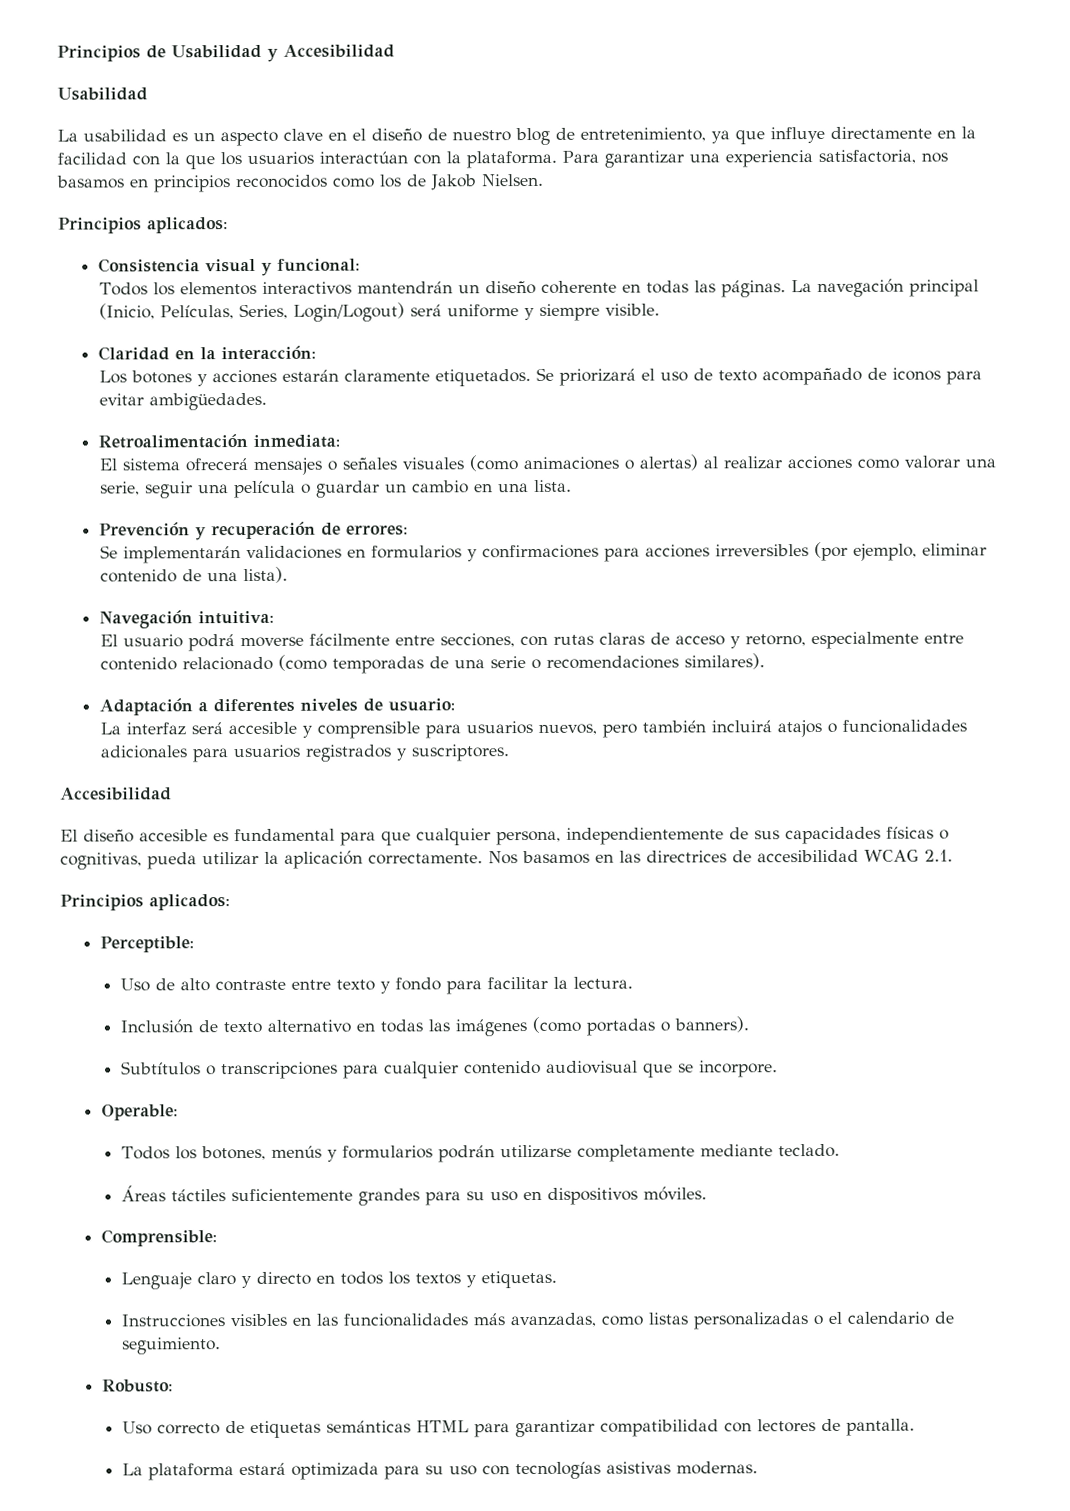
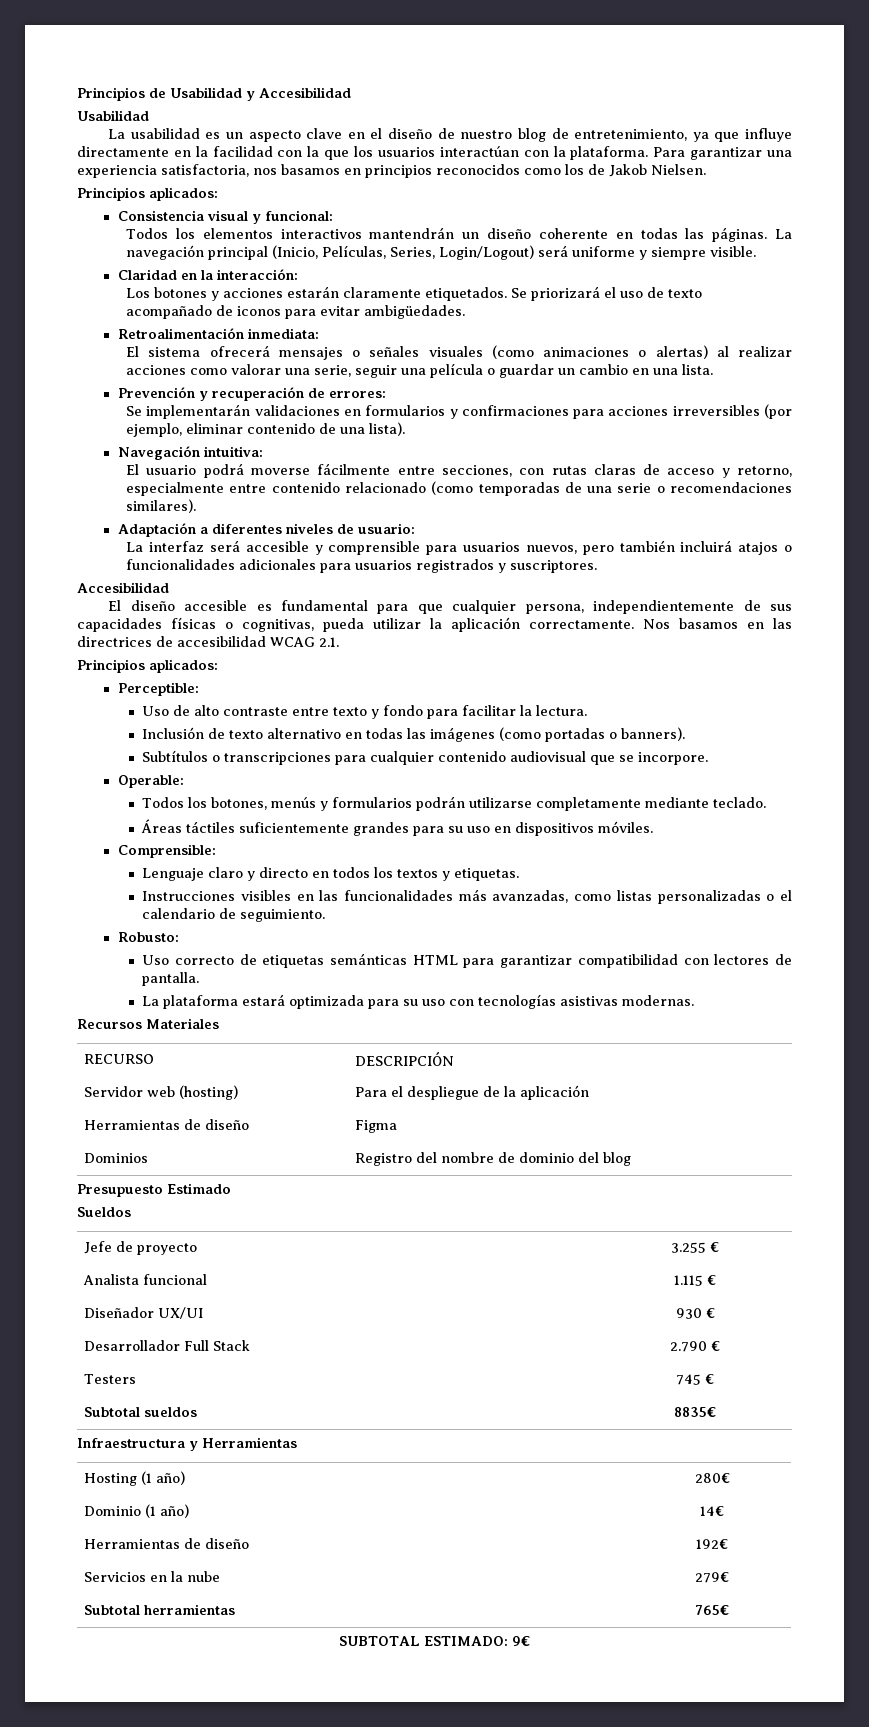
(759, 1468) none -> [77,1018,219,1029] [84,1054,155,1064] [355,1052,455,1066] [84,1085,239,1100] [355,1085,590,1100] [84,1119,250,1130] [355,1120,398,1133] [84,1153,149,1163] [355,1152,632,1166] [77,1183,231,1197] [77,1207,131,1217] [84,1241,198,1255] [671,1242,720,1253] [83,1274,208,1285] [674,1275,717,1286] [84,1307,204,1319] [675,1308,716,1319] [84,1340,251,1351] [670,1341,721,1352] [84,1374,137,1384] [676,1374,715,1385] [84,1407,198,1417] [674,1407,717,1417] [77,1437,297,1451] [84,1471,186,1486] [694,1473,731,1483] [84,1504,190,1518] [700,1506,725,1516] [84,1538,250,1549] [696,1539,729,1549] [84,1571,221,1582] [695,1572,730,1583] [84,1604,236,1615] [695,1605,730,1615] [338,1636,531,1646] // Recursos Materiales // RECURSO | DESCRIPCIÓN // Servidor web (hosting) | Para el despliegue de la aplicación // Herramientas de diseño | Figma // Dominios | Registro del nombre de dominio del blog // Presupuesto Estimado // Sueldos // Jefe de proyecto | 3.255 € // Analista funcional | 1.115 € // Diseñador UX/UI | 930 € // Desarrollador Full Stack | 2.790 € // Testers | 745 € // Subtotal sueldos | 8835€ // Infraestructura y Herramientas // Hosting (1 año) | 280€ // Dominio (1 año) | 14€ // Herramientas de diseño | 192€ // Servicios en la nube | 279€ // Subtotal herramientas | 765€ // SUBTOTAL ESTIMADO: 9€

